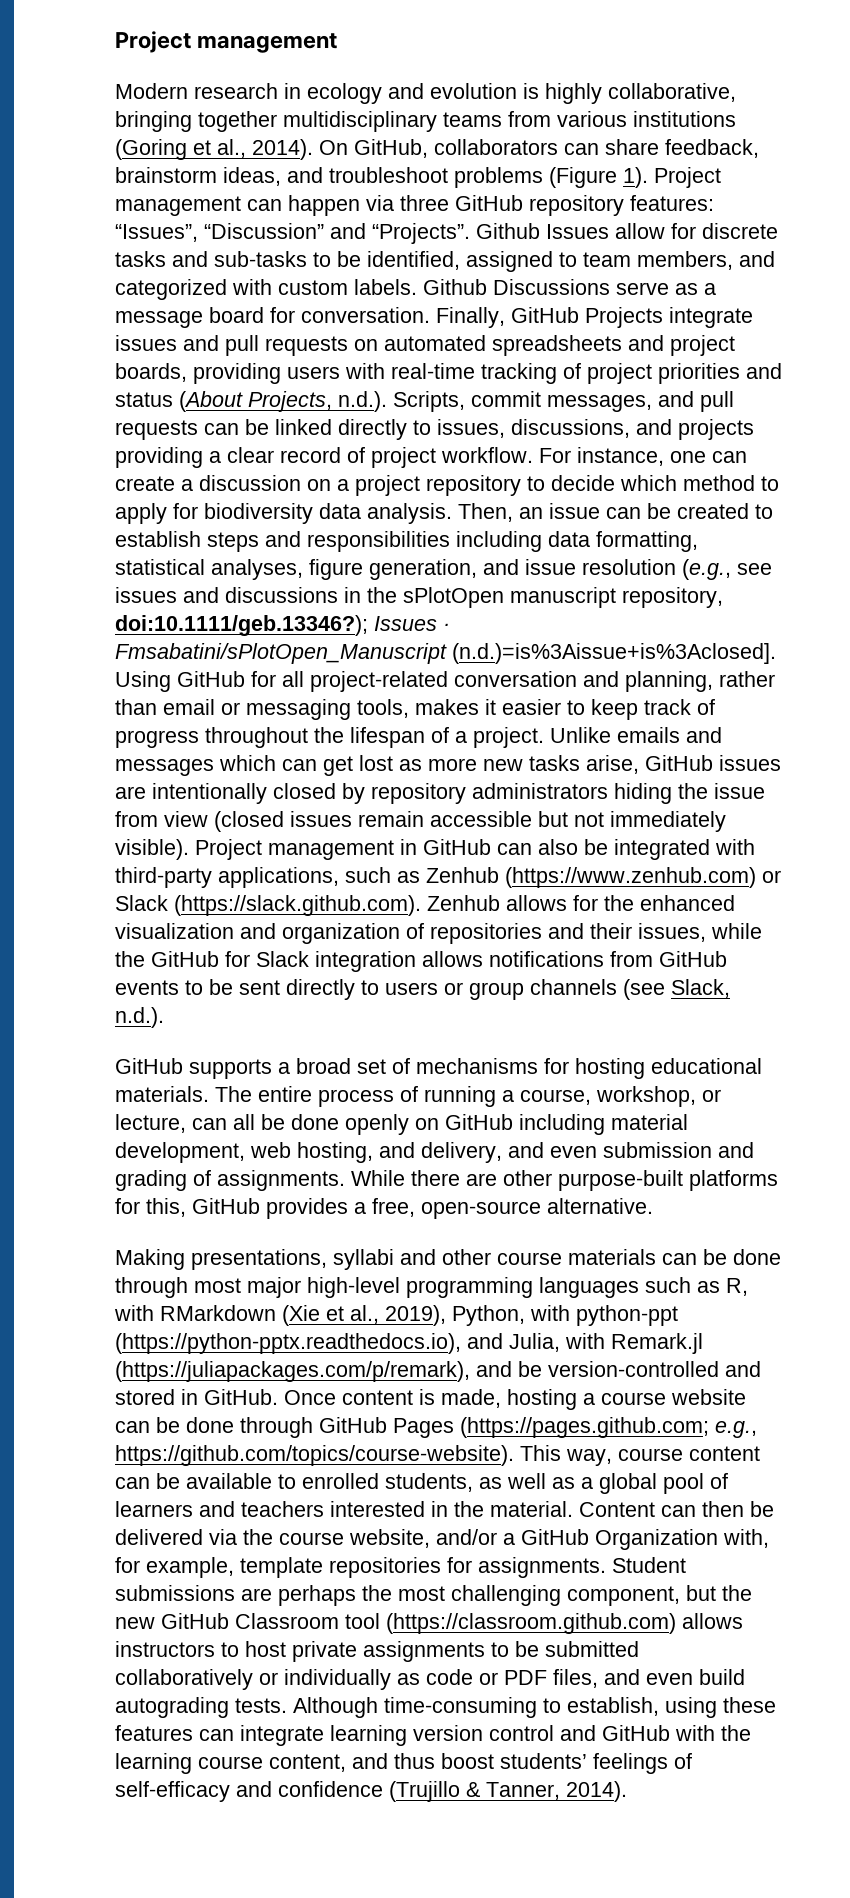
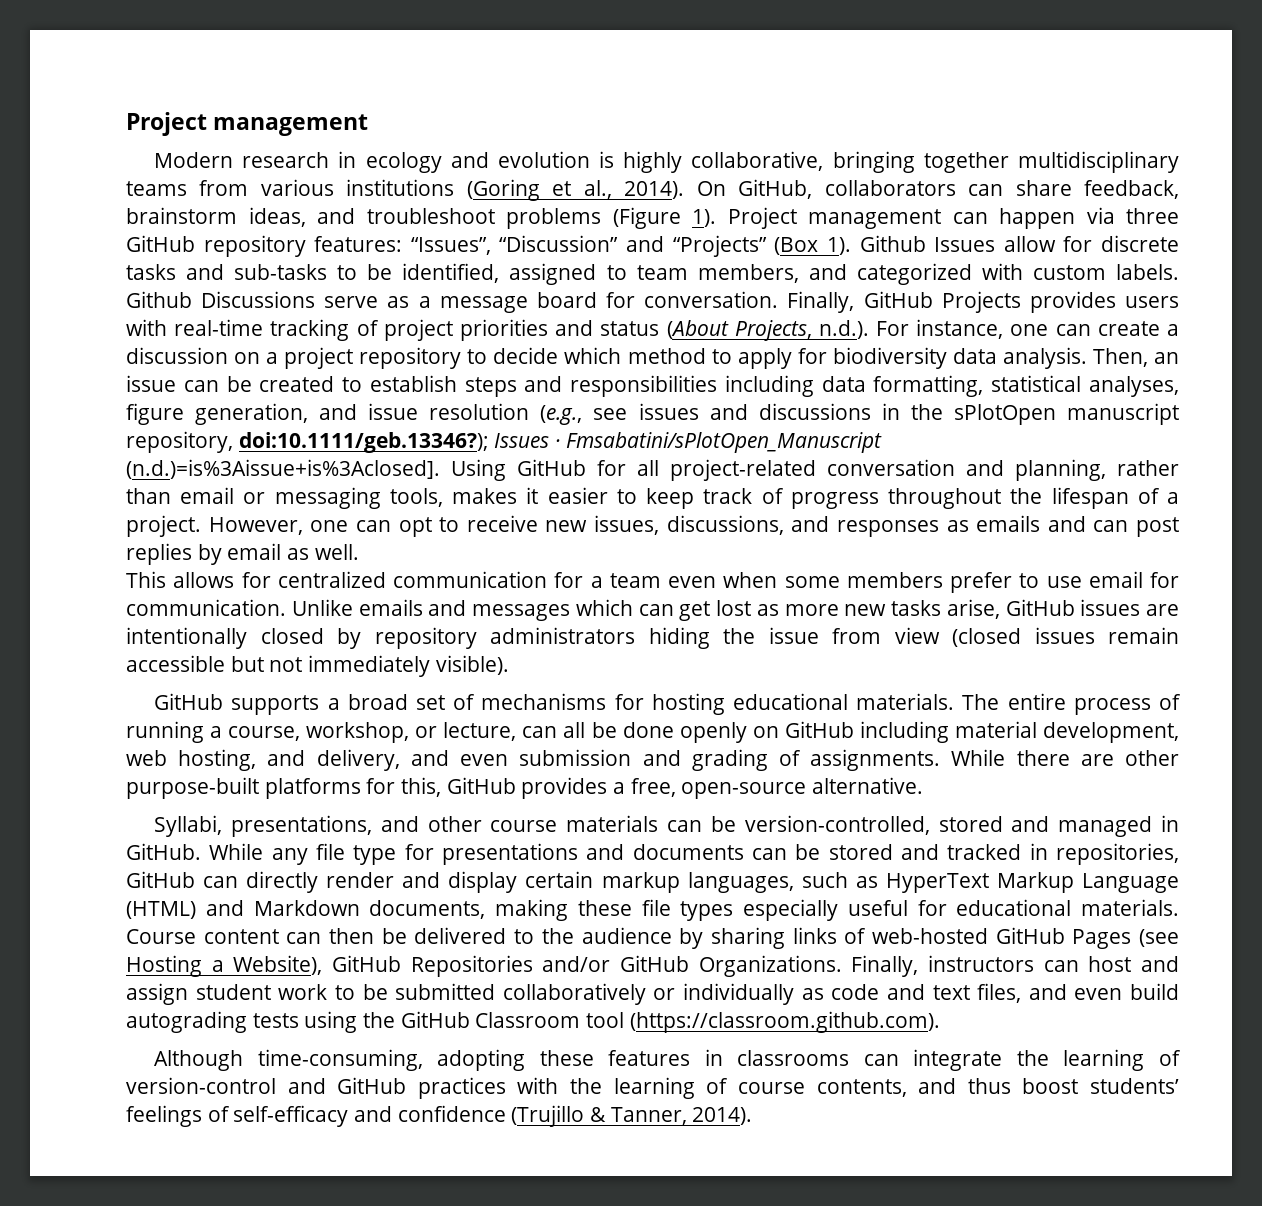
[372,223,470,244] “Projects”. -> [672,235,851,257] “Projects” (Box 1).
[669,307,753,328] [115,335,735,356] [115,363,281,384] integrate issues and pull requests on automated spreadsheets and project boards, providing -> [1029,291,1116,313] provides
[393,391,734,412] [115,419,754,440] [115,447,533,468] Scripts, commit messages, and pull requests can be linked directly to issues, discussions, and projects providing a clear record of project workflow. -> (869, 329) none
(544, 737) none -> [208,515,1179,537] [126,543,359,565] [126,571,1179,593] [126,599,286,616] However, one can opt to receive new issues, discussions, and responses as emails and can post replies by email as well. // This allows for centralized communication for a team even when some members prefer to use email for communication.
[195,839,755,860] [115,867,781,888] [115,895,735,916] [115,923,762,944] [115,951,727,972] [115,979,730,1000] [115,1007,164,1028] Project management in GitHub can also be integrated with third-party applications, such as Zenhub (https://www.zenhub.com) or Slack (https://slack.github.com). Zenhub allows for the enhanced visualization and organization of repositories and their issues, while the GitHub for Slack integration allows notifications from GitHub events to be sent directly to users or group channels (see Slack, n.d.). -> (509, 665) none
[115,1249,394,1270] Making presentations, syllabi -> [154,815,372,837] Syllabi, presentations,
[733,1249,781,1265] [115,1277,748,1298] [114,1305,678,1326] [115,1333,703,1354] [115,1361,761,1382] [115,1389,746,1410] [115,1417,757,1438] [115,1445,760,1466] [115,1473,728,1494] [115,1501,774,1517] [115,1529,769,1550] [115,1557,686,1578] [115,1585,752,1606] [115,1613,743,1634] [115,1641,485,1662] done through most major high-level programming languages such as R, with RMarkdown (Xie et al., 2019), Python, with python-ppt (https://python-pptx.readthedocs.io), and Julia, with Remark.jl (https://juliapackages.com/p/remark), and be version-controlled and stored in GitHub. Once content is made, hosting a course website can be done through GitHub Pages (https://pages.github.com; e.g., https://github.com/topics/course-website). This way, course content can be available to enrolled students, as well as a global pool of learners and teachers interested in the material. Content can then be delivered via the course website, and/or a GitHub Organization with, for example, template repositories for assignments. Student submissions are perhaps the most challenging component, but the new GitHub Classroom tool (https://classroom.github.com) allows instructors to host private assignments -> [744,815,1180,837] [126,843,1180,865] [126,871,1179,893] [126,899,1179,921] [126,927,1179,949] [126,955,1179,977] [126,983,328,1005] version-controlled, stored and managed in GitHub. While any file type for presentations and documents can be stored and tracked in repositories, GitHub can directly render and display certain markup languages, such as HyperText Markup Language (HTML) and Markdown documents, making these file types especially useful for educational materials. Course content can then be delivered to the audience by sharing links of web-hosted GitHub Pages (see Hosting a Website), GitHub Repositories and/or GitHub Organizations. Finally, instructors can host and assign student work
[479,1670,547,1685] or PDF -> [886,984,970,1000] and text
[235,1697,776,1718] [115,1725,554,1746] tests. Although time-consuming to establish, using these features can integrate learning version control -> [252,1011,940,1033] [154,1049,1181,1071] [126,1077,276,1094] tests using the GitHub Classroom tool (https://classroom.github.com). // Although time-consuming, adopting these features in classrooms can integrate the learning of version-control
(670, 1733) none -> [417,1077,506,1099] practices
[198,1754,346,1772] course content, -> [706,1078,907,1097] of course contents,

